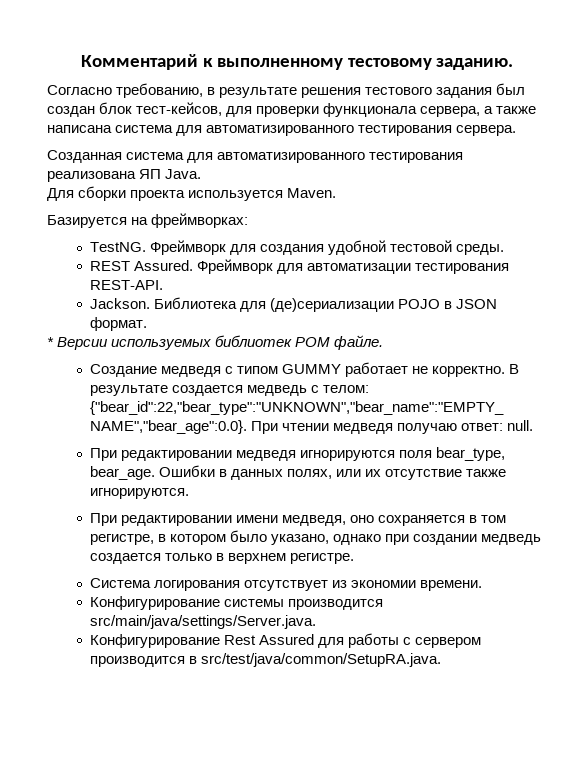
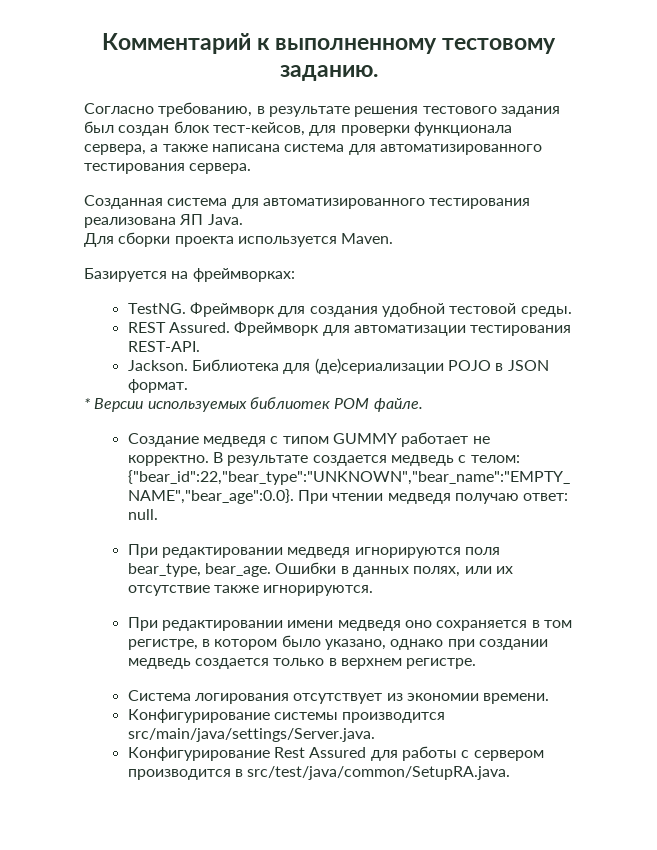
[282,515,347,526] медведя, -> [337,620,401,631] медведя

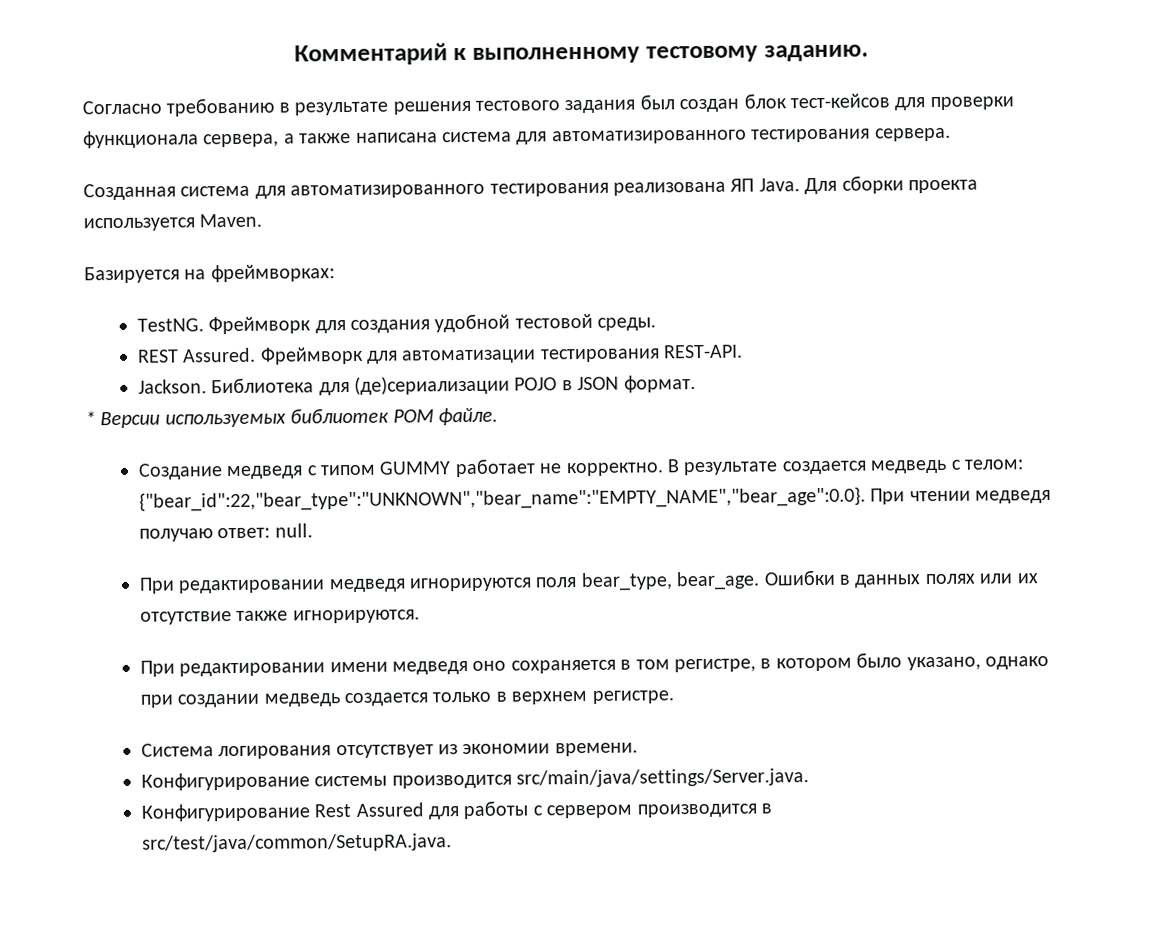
[158,102,253,117] требованию, -> [166,97,275,117] требованию
[212,122,305,136] тест-кейсов, -> [789,93,890,109] тест-кейсов
(243, 219) // -> (800, 185) none
[413,566,461,577] полях, -> [924,573,975,585] полях

